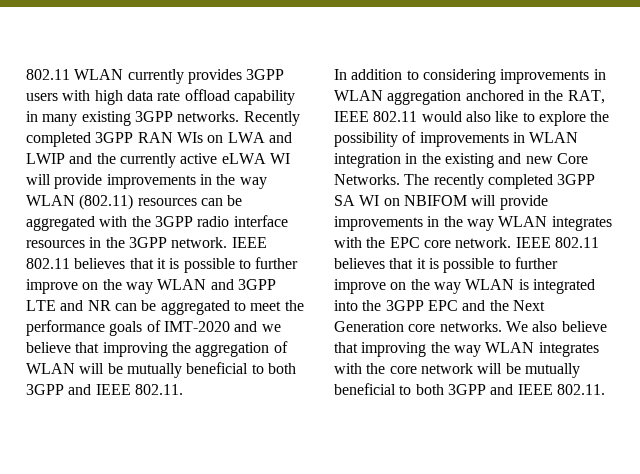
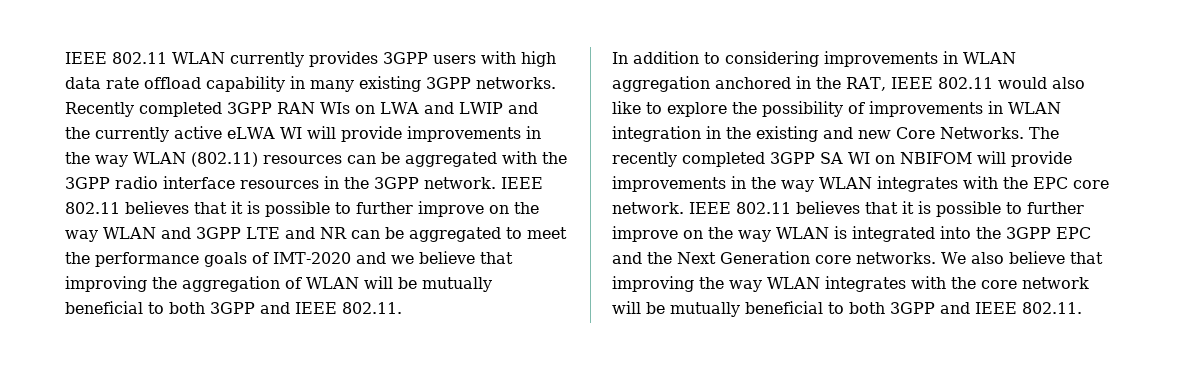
(26, 74) none -> [65,52,107,64] IEEE

